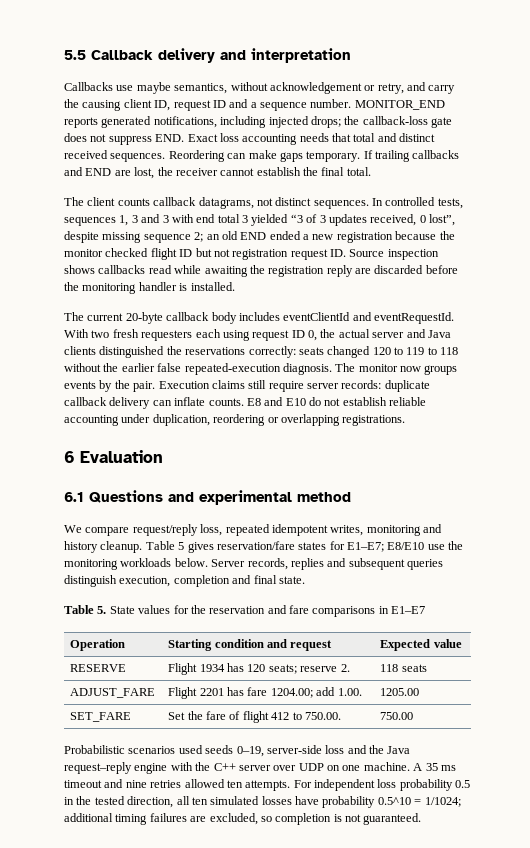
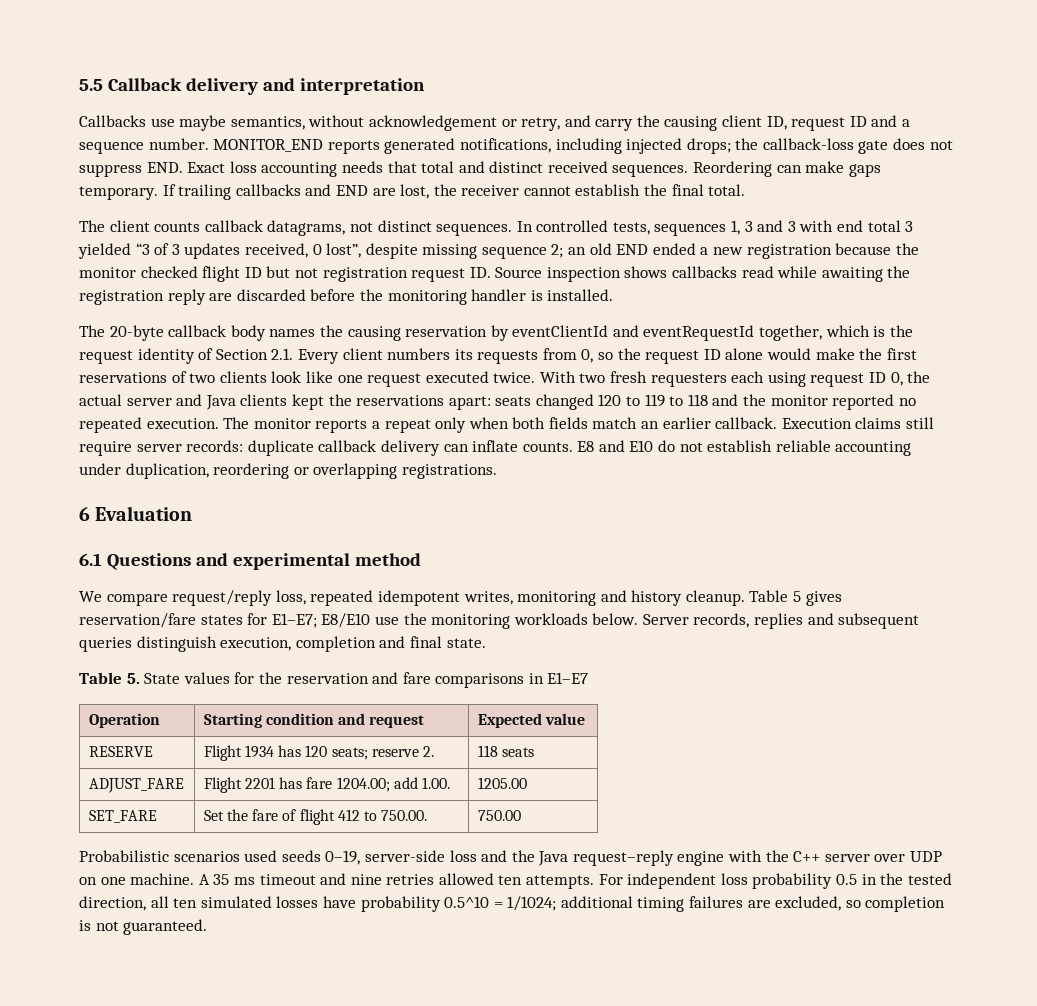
[87,313,124,321] current -> (105, 331) none
[238,312,454,324] includes eventClientId and eventRequestId. -> [269,325,913,341] [79,348,917,364] [79,371,536,387] names the causing reservation by eventClientId and eventRequestId together, which is the request identity of Section 2.1. Every client numbers its requests from 0, so the request ID alone would make the first reservations of two clients look like one request executed twice.
[99,346,165,358] distinguished -> [291,394,324,410] kept
[248,346,296,358] correctly: -> [448,396,491,410] apart:
[64,363,458,375] [64,380,156,392] without the earlier false repeated-execution diagnosis. The monitor now groups events by the pair. -> [712,394,916,410] [79,417,778,433] and the monitor reported no repeated execution. The monitor reports a repeat only when both fields match an earlier callback.

